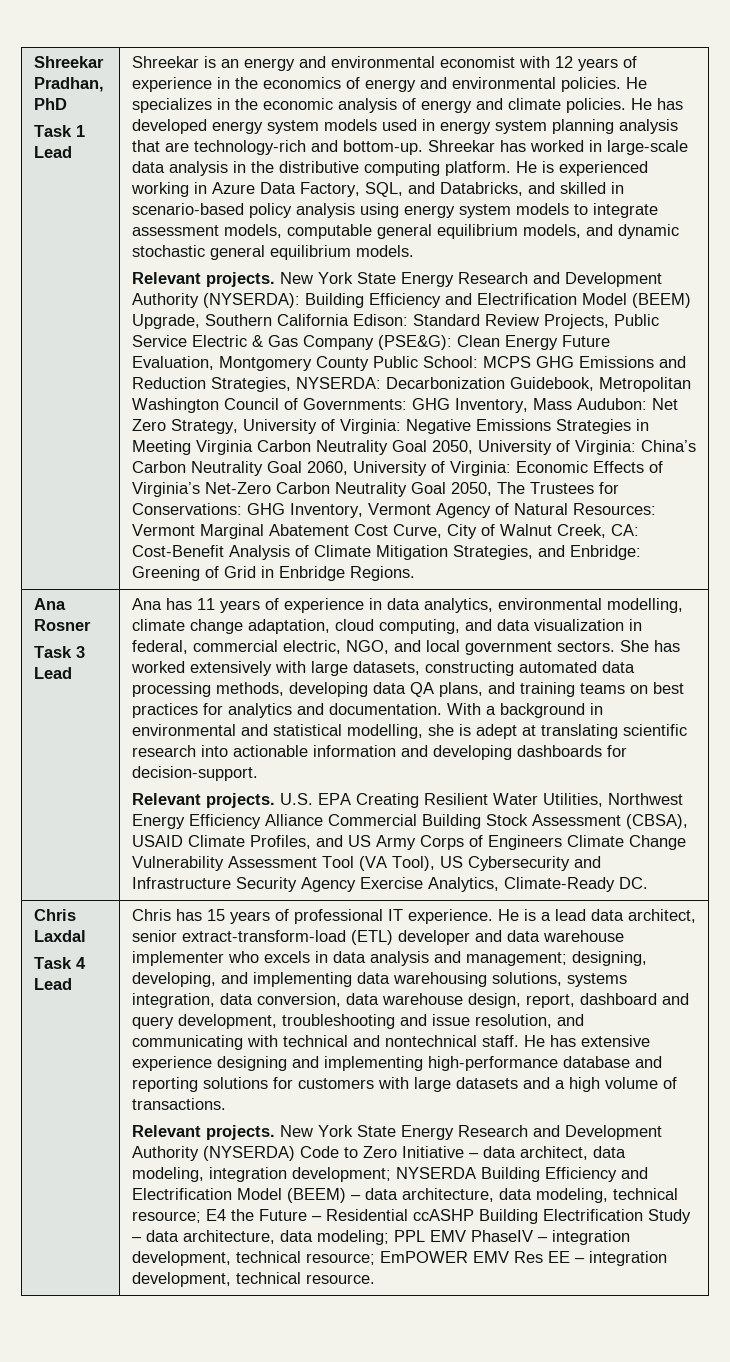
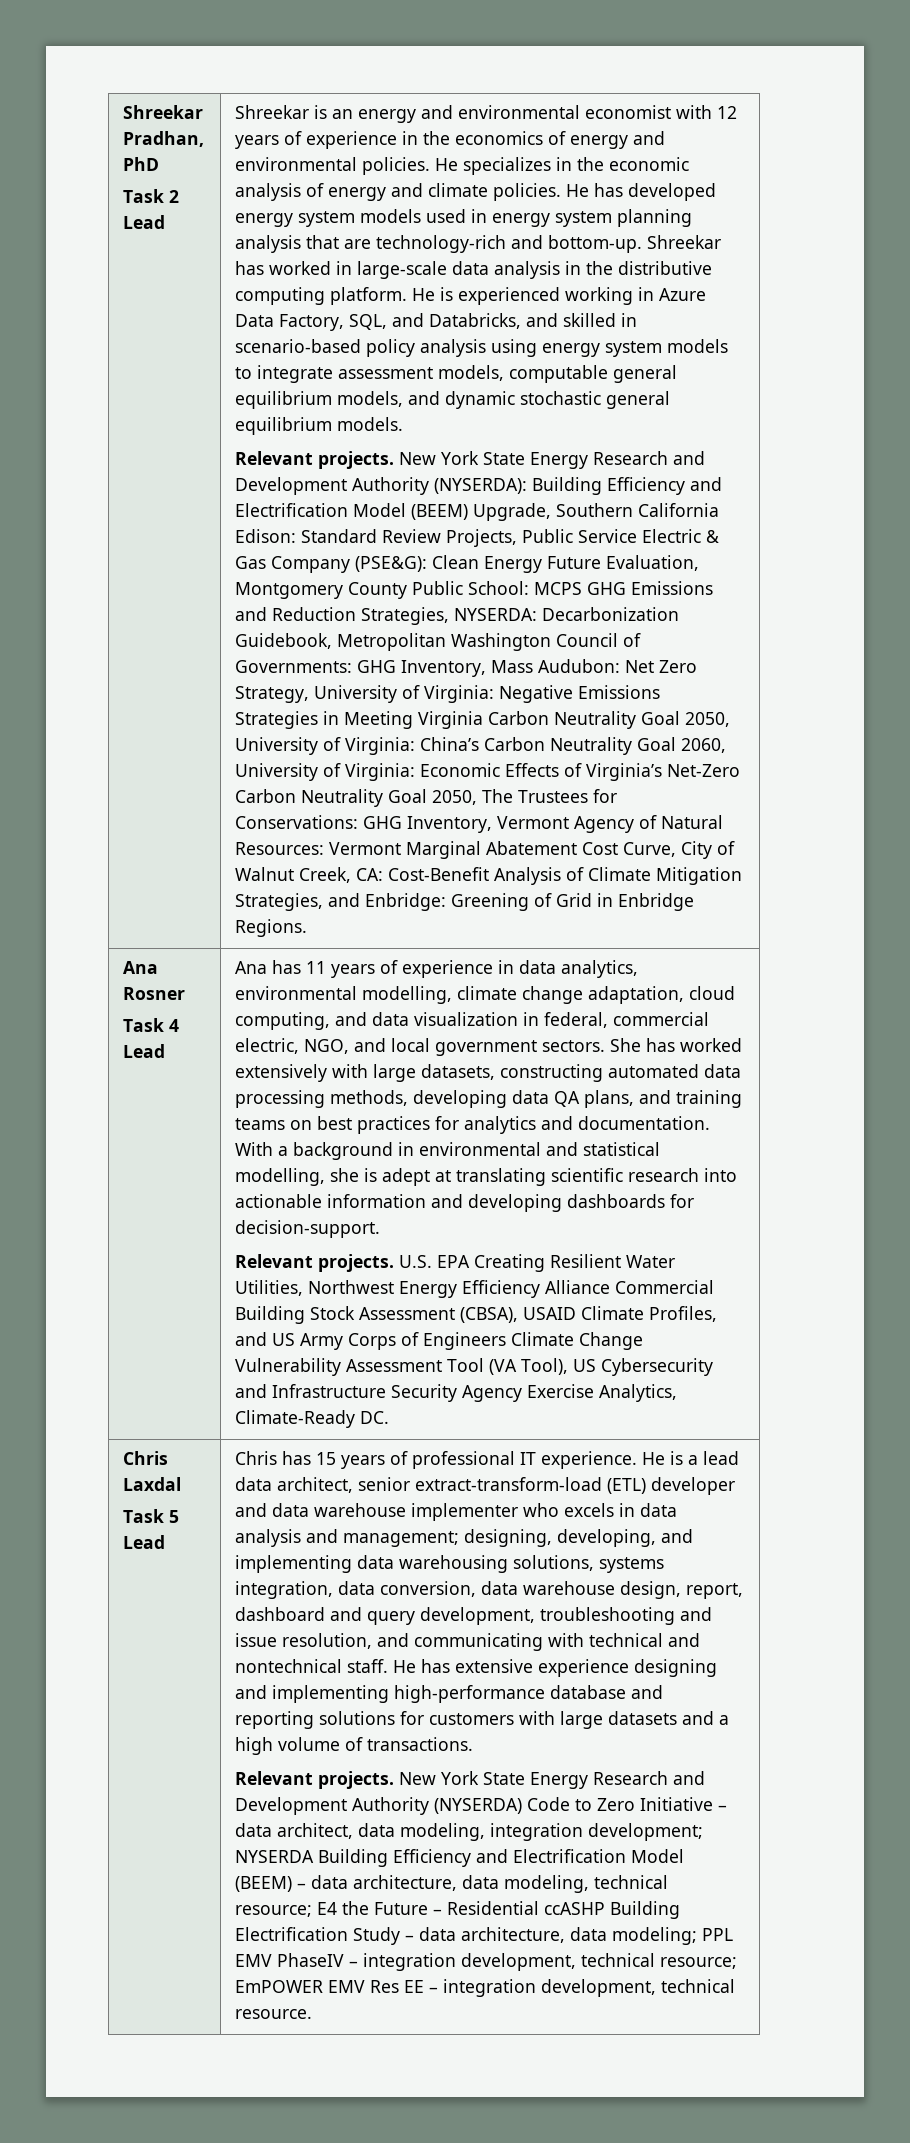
[75,125,85,137] 1 -> [169,190,180,203] 2
[75,646,85,658] 3 -> [169,1019,180,1032] 4
[75,957,86,969] 4 -> [169,1510,180,1523] 5

